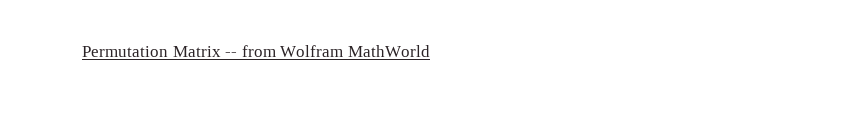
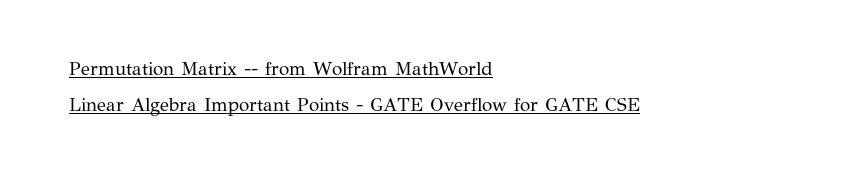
(430, 51) none -> [69,97,640,116] // Linear Algebra Important Points - GATE Overflow for GATE CSE

